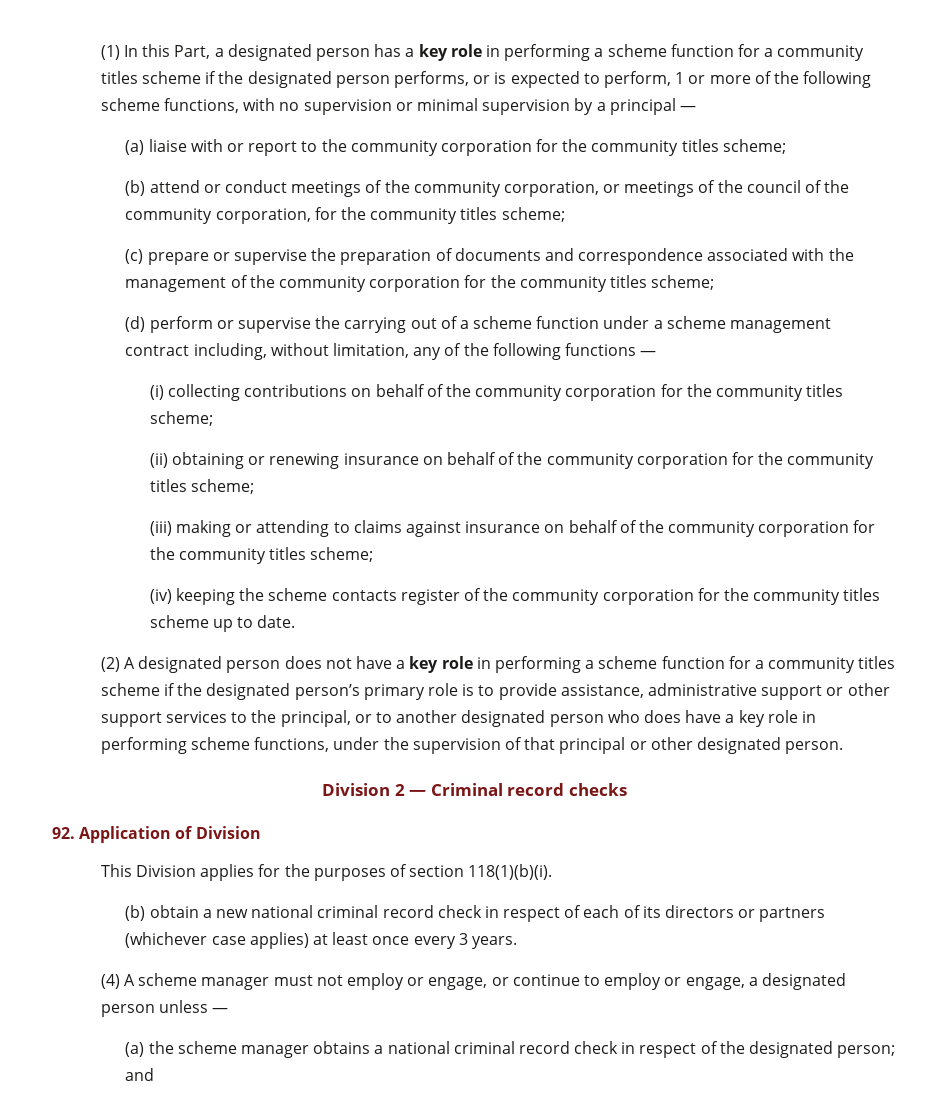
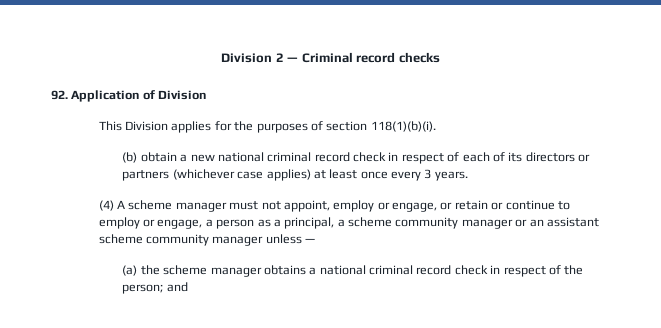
[100,44,865,61] [100,71,872,88] [100,98,696,115] [125,139,786,156] [125,180,850,197] [125,207,565,224] [125,248,854,265] [125,275,715,292] [125,316,831,333] [125,343,657,360] [149,384,844,401] [149,411,213,426] [149,452,875,469] [149,479,255,494] [149,520,876,537] [149,547,374,564] [149,588,881,605] [149,615,296,632] [100,656,896,673] [100,683,890,700] [100,710,816,727] [100,737,844,754] (1) In this Part, a designated person has a key role in performing a scheme function for a community titles scheme if the designated person performs, or is expected to perform, 1 or more of the following scheme functions, with no supervision or minimal supervision by a principal — // (a) liaise with or report to the community corporation for the community titles scheme; // (b) attend or conduct meetings of the community corporation, or meetings of the council of the community corporation, for the community titles scheme; // (c) prepare or supervise the preparation of documents and correspondence associated with the management of the community corporation for the community titles scheme; // (d) perform or supervise the carrying out of a scheme function under a scheme management contract including, without limitation, any of the following functions — // (i) collecting contributions on behalf of the community corporation for the community titles scheme; // (ii) obtaining or renewing insurance on behalf of the community corporation for the community titles scheme; // (iii) making or attending to claims against insurance on behalf of the community corporation for the community titles scheme; // (iv) keeping the scheme contacts register of the community corporation for the community titles scheme up to date. // (2) A designated person does not have a key role in performing a scheme function for a community titles scheme if the designated person’s primary role is to provide assistance, administrative support or other support services to the principal, or to another designated person who does have a key role in performing scheme functions, under the supervision of that principal or other designated person. // -> (221, 58) none
(343, 980) none -> [283,200,330,212] appoint,
(509, 981) none -> [454,200,504,210] retain or
[761,973,846,990] [100,1004,155,1017] designated person -> [216,217,599,229] [98,234,264,246] person as a principal, a scheme community manager or an assistant scheme community manager
[748,1041,833,1058] designated -> (584, 270) none

